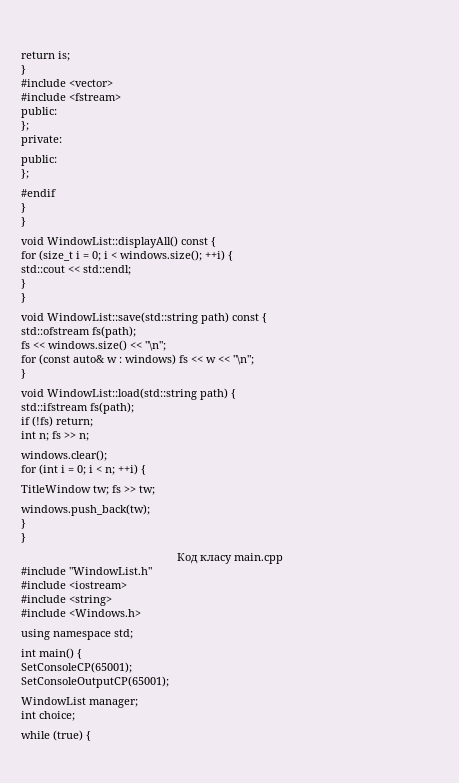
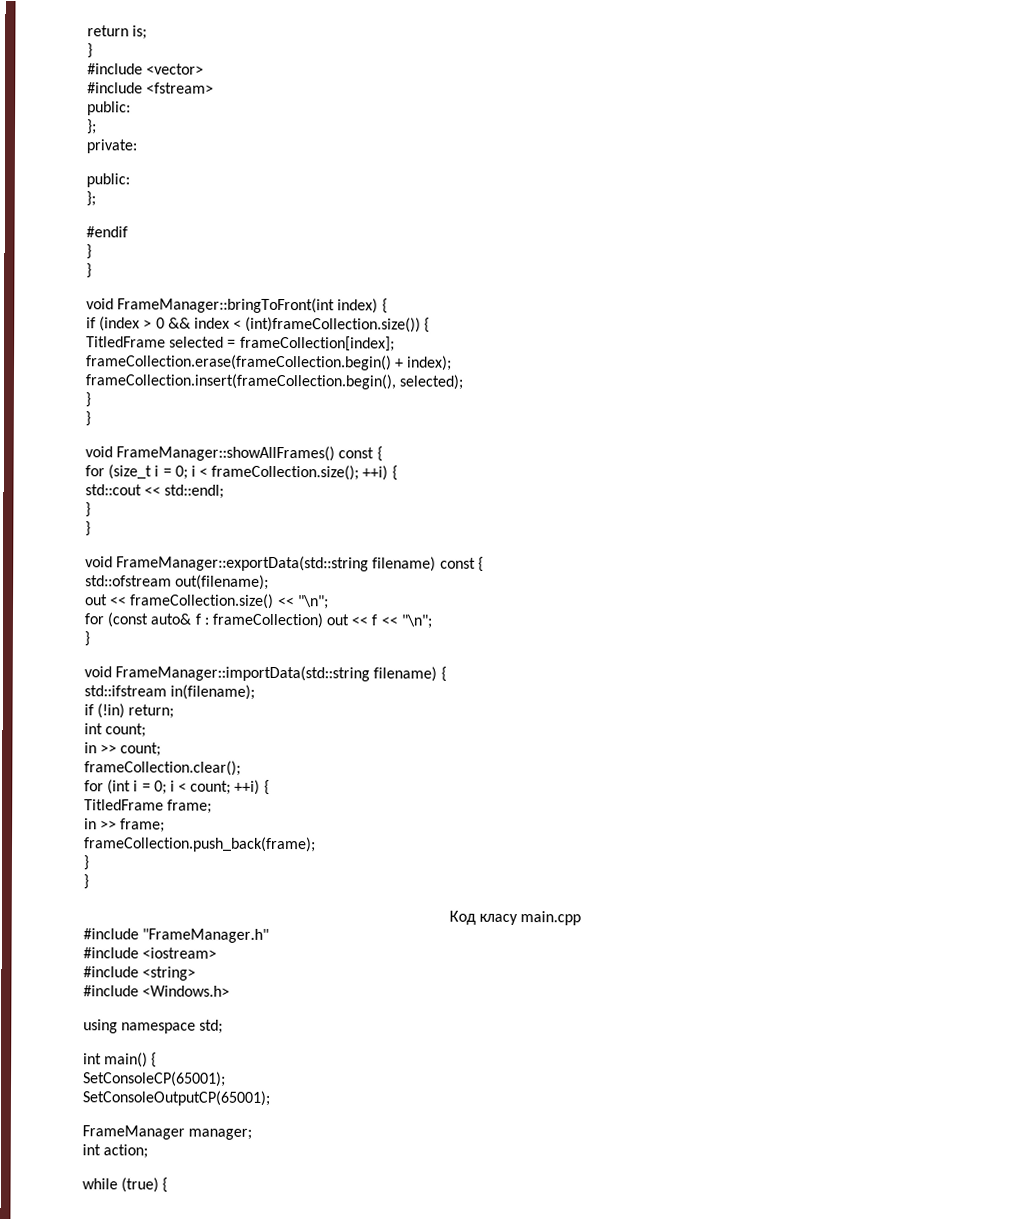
[47,236,178,248] WindowList::displayAll() -> [117,297,388,314] [86,316,431,333] [86,335,395,352] [86,354,453,371] [85,373,464,390] [85,392,91,408] [85,411,91,427] [85,445,336,462] FrameManager::bringToFront(int index) { // if (index > 0 && index < (int)frameCollection.size()) { // TitledFrame selected = frameCollection[index]; // frameCollection.erase(frameCollection.begin() + index); // frameCollection.insert(frameCollection.begin(), selected); // } // } // void FrameManager::showAllFrames()
[120,250,202,261] windows.size(); -> [211,464,360,481] frameCollection.size();
[47,312,229,324] WindowList::save(std::string path) -> [116,555,437,572] FrameManager::exportData(std::string filename)
[92,326,136,338] [21,340,127,351] fs(path); // fs << windows.size() -> [175,574,270,590] [85,593,275,609] out(filename); // out << frameCollection.size()
[107,354,216,365] w : windows) fs << w -> [194,612,378,629] f : frameCollection) out << f
[47,388,228,400] WindowList::load(std::string path) -> [115,665,438,682] FrameManager::importData(std::string filename)
[90,402,134,414] [21,416,53,427] fs(path); // if (!fs) -> [170,684,256,700] [84,703,126,719] in(filename); // if (!in)
[39,431,89,441] [21,450,107,461] n; fs >> n; // windows.clear(); -> [105,723,147,738] [84,742,162,757] [84,760,241,776] count; // in >> count; // frameCollection.clear();
[105,464,146,475] [21,485,155,495] [21,504,150,516] n; ++i) { // TitleWindow tw; fs >> tw; // windows.push_back(tw); -> [190,779,270,795] [84,799,213,814] [84,818,166,833] [83,836,316,853] count; ++i) { // TitledFrame frame; // in >> frame; // frameCollection.push_back(frame);
[69,567,152,575] "WindowList.h" -> [142,928,270,943] "FrameManager.h"
[21,697,86,705] WindowList -> [82,1125,185,1140] FrameManager
[39,711,75,721] choice; -> [103,1144,149,1159] action;

